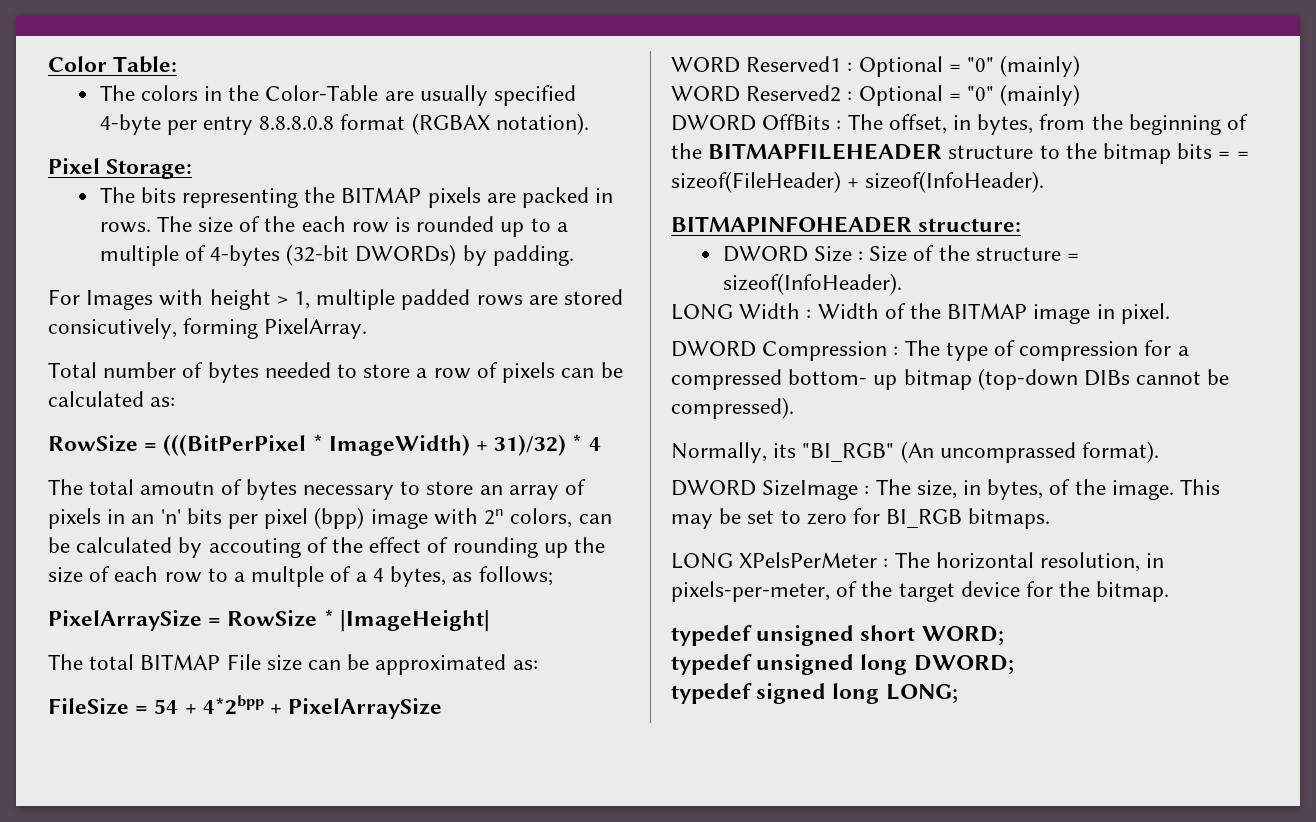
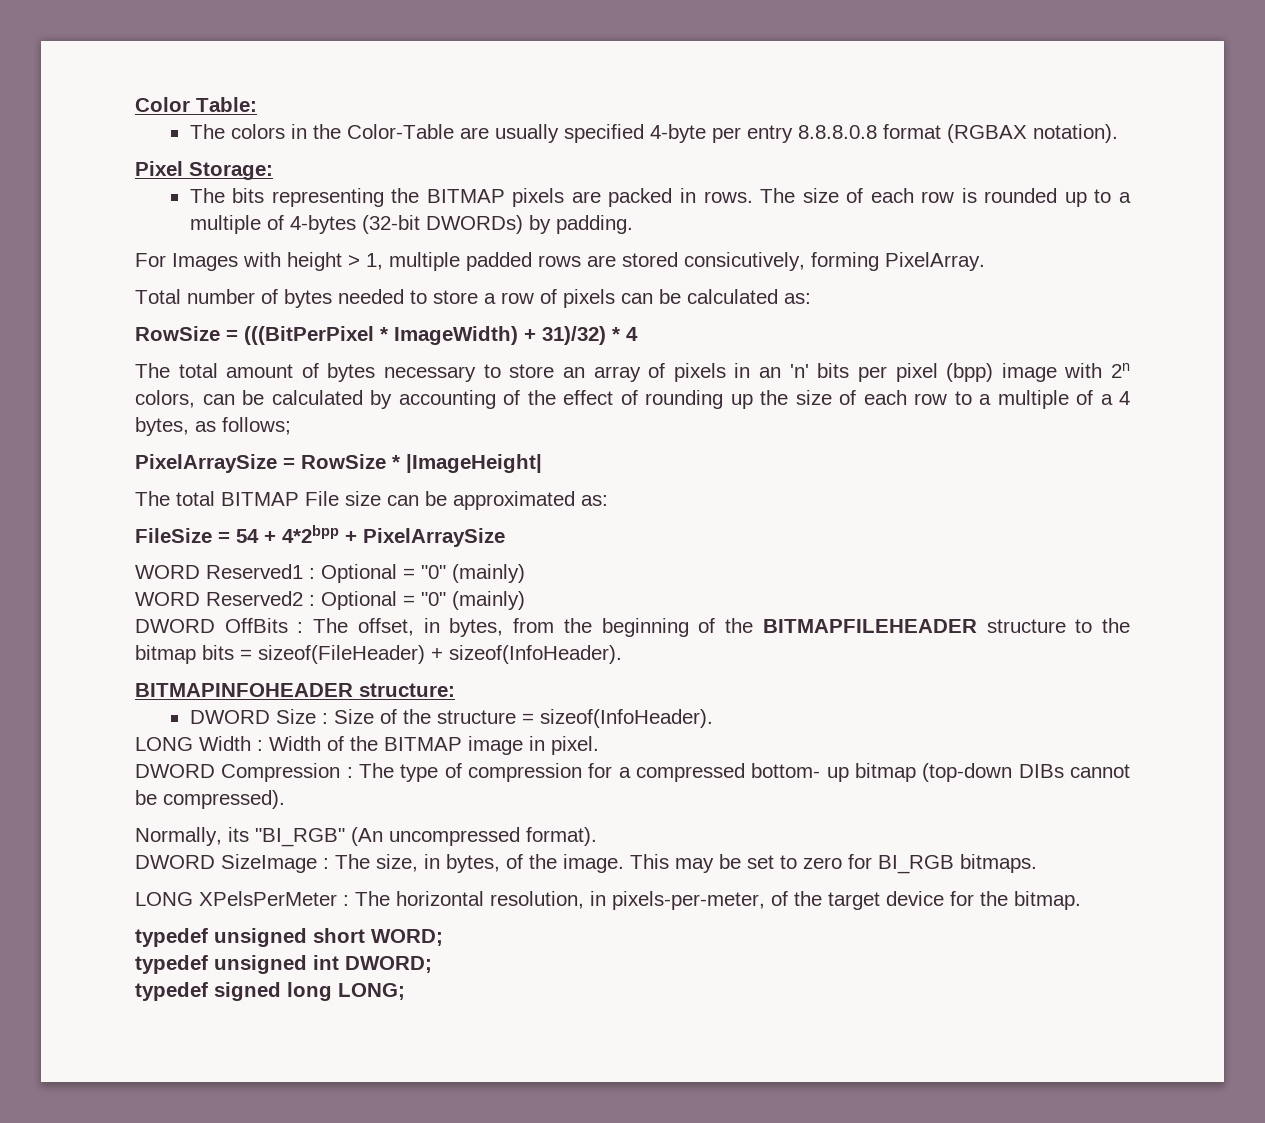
[264,216,296,232] the -> (864, 195) none
[140,481,215,495] amoutn -> [226,364,294,378] amount
[208,538,301,558] accouting -> [398,390,496,409] accounting
[251,566,325,587] multple -> [997,390,1069,409] multiple
[1236,151,1249,159] = -> (252, 654) none
[939,442,1076,463] uncomprassed -> [389,827,520,846] uncompressed
[860,654,908,675] long -> [313,955,339,970] int

